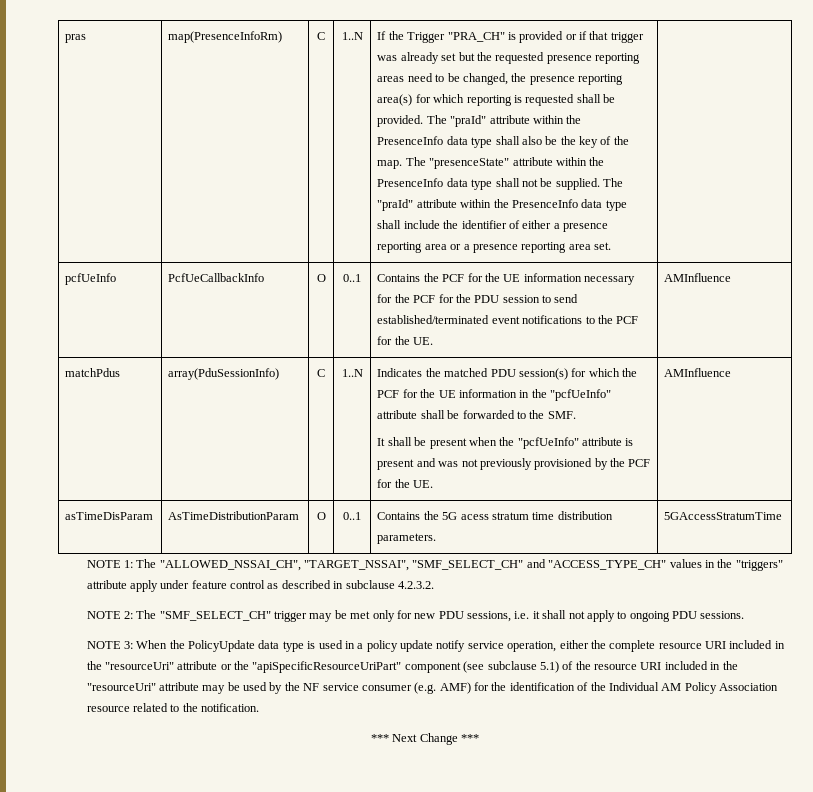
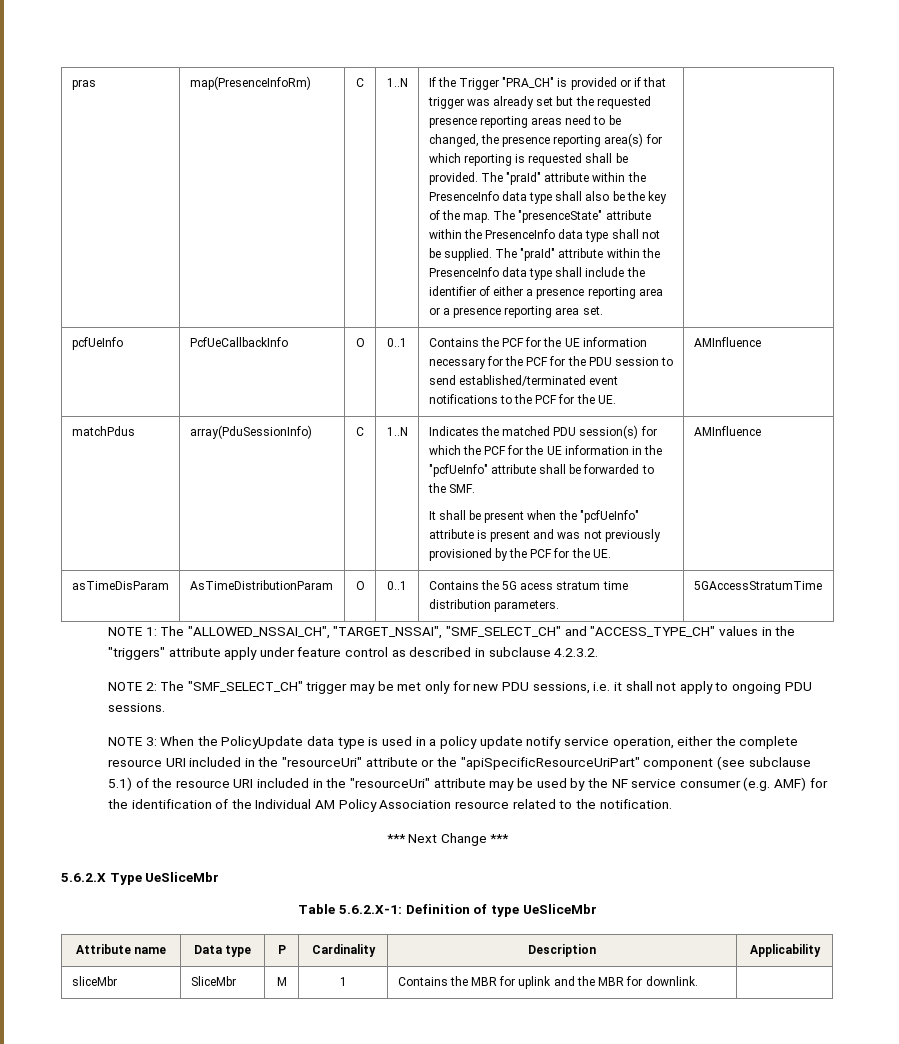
(480, 738) none -> [61,872,220,885] [298,904,597,917] [75,944,167,954] [193,945,252,957] [277,945,286,954] [311,944,376,957] [528,944,596,957] [749,944,821,957] [71,976,117,986] [190,976,236,986] [276,977,287,986] [339,977,347,986] [397,976,698,989] // 5.6.2.X Type UeSliceMbr // Table 5.6.2.X-1: Definition of type UeSliceMbr // Attribute name | Data type | P | Cardinality | Description | Applicability // sliceMbr | SliceMbr | M | 1 | Contains the MBR for uplink and the MBR for downlink. |

